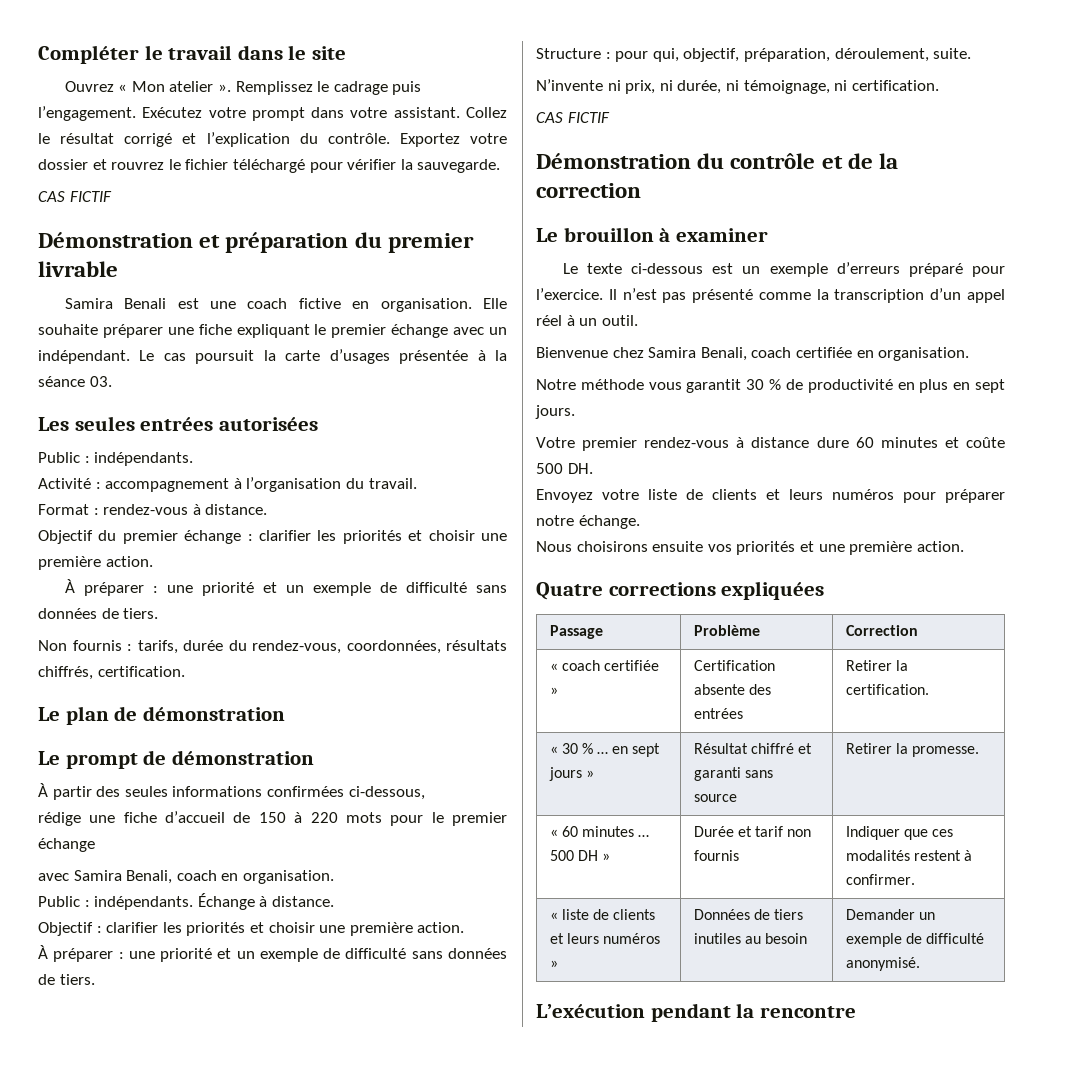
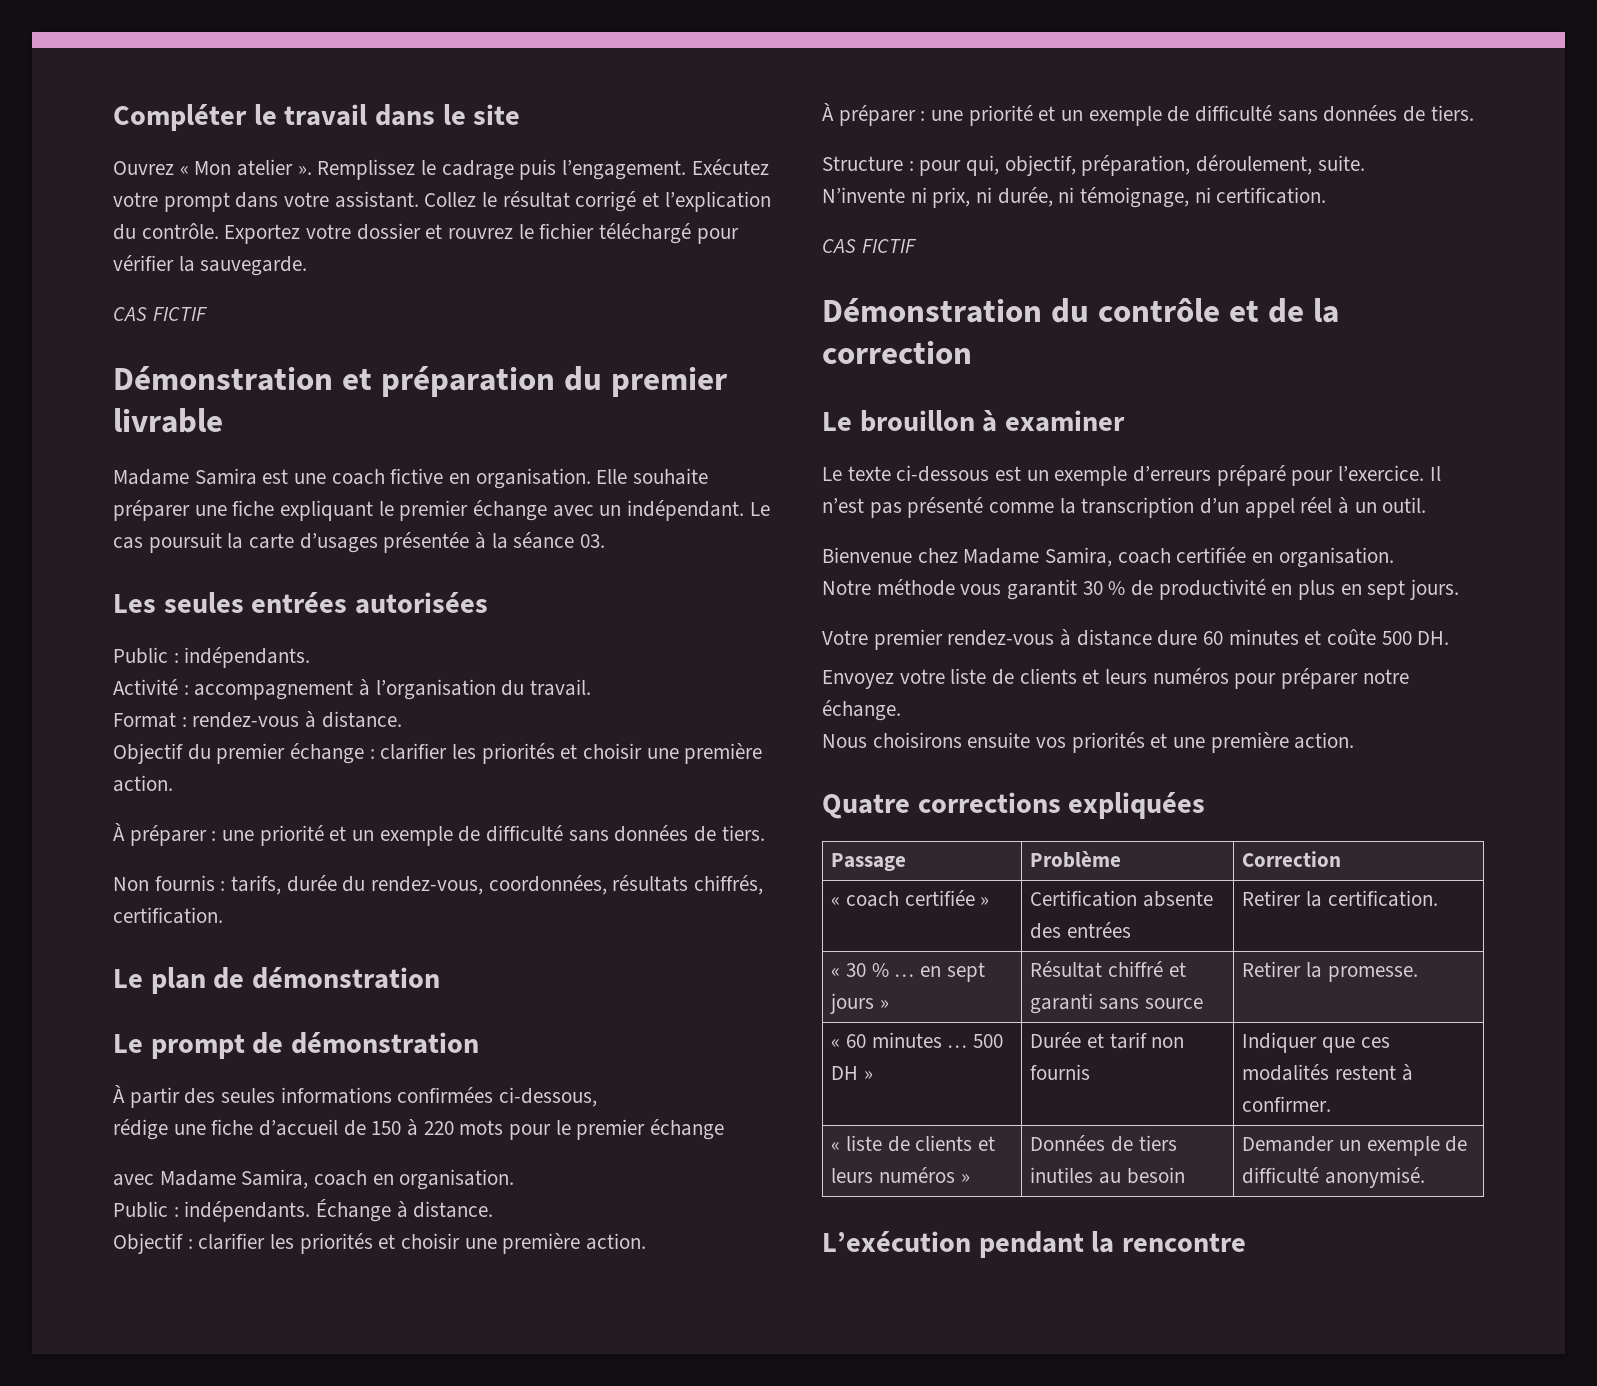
[64,298,167,309] Samira Benali -> [113,468,257,485] Madame Samira
[73,870,173,884] Samira Benali, -> [159,1169,309,1189] Madame Samira,
[648,347,747,361] Samira Benali, -> [963,547,1113,567] Madame Samira,

